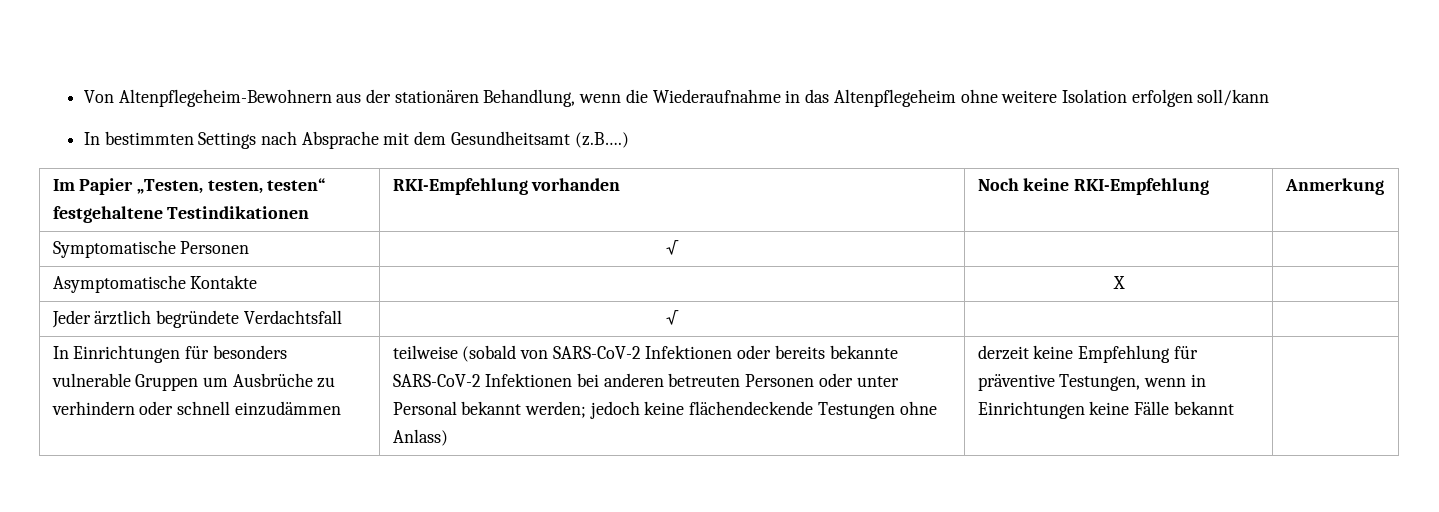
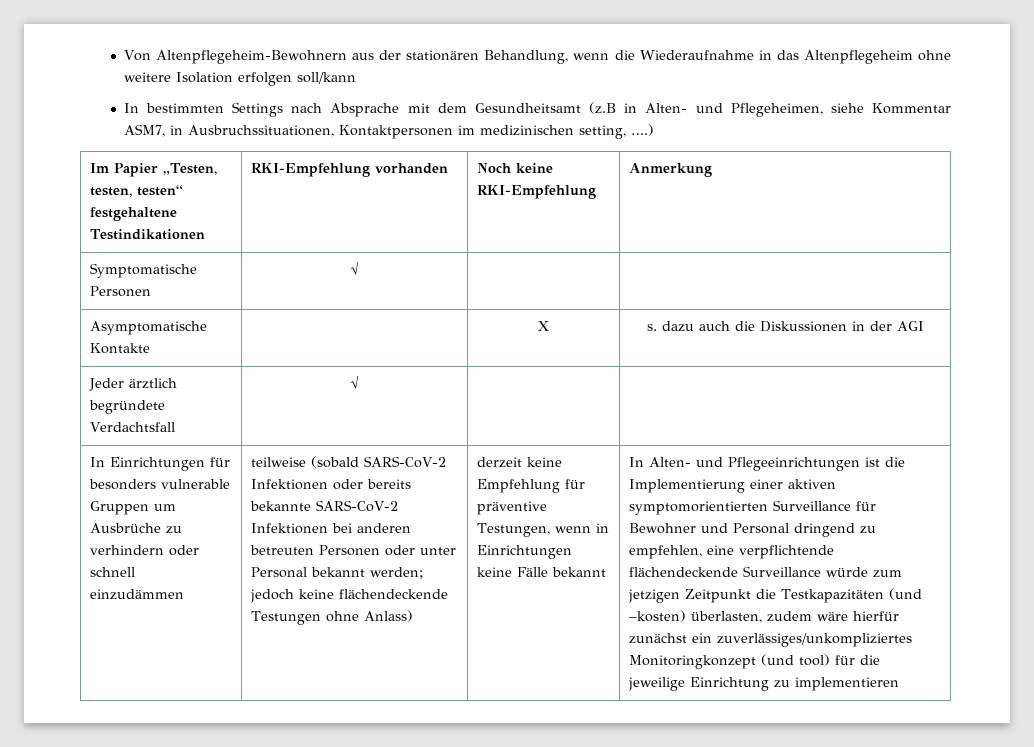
[574,132,629,148] (z.B….) -> [589,102,952,117] [123,124,654,139] (z.B in Alten- und Pflegeheimen, siehe Kommentar ASM7, in Ausbruchssituationen, Kontaktpersonen im medizinischen setting, ….)
(1125, 282) none -> [646,321,924,332] s. dazu auch die Diskussionen in der AGI
[520,350,549,359] von -> (360, 462) none
(1234, 408) none -> [629,457,906,471] [629,479,837,493] [629,500,877,515] [629,523,877,537] [629,545,835,559] [629,566,903,578] [628,588,922,603] [629,610,900,623] [629,633,913,647] [629,654,881,669] [628,677,900,691] In Alten- und Pflegeeinrichtungen ist die Implementierung einer aktiven symptomorientierten Surveillance für Bewohner und Personal dringend zu empfehlen, eine verpflichtende flächendeckende Surveillance würde zum jetzigen Zeitpunkt die Testkapazitäten (und –kosten) überlasten, zudem wäre hierfür zunächst ein zuverlässiges/unkompliziertes Monitoringkonzept (und tool) für die jeweilige Einrichtung zu implementieren

